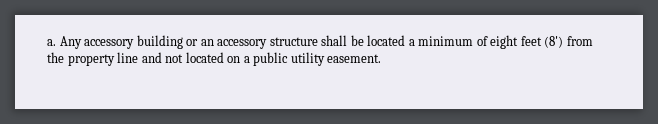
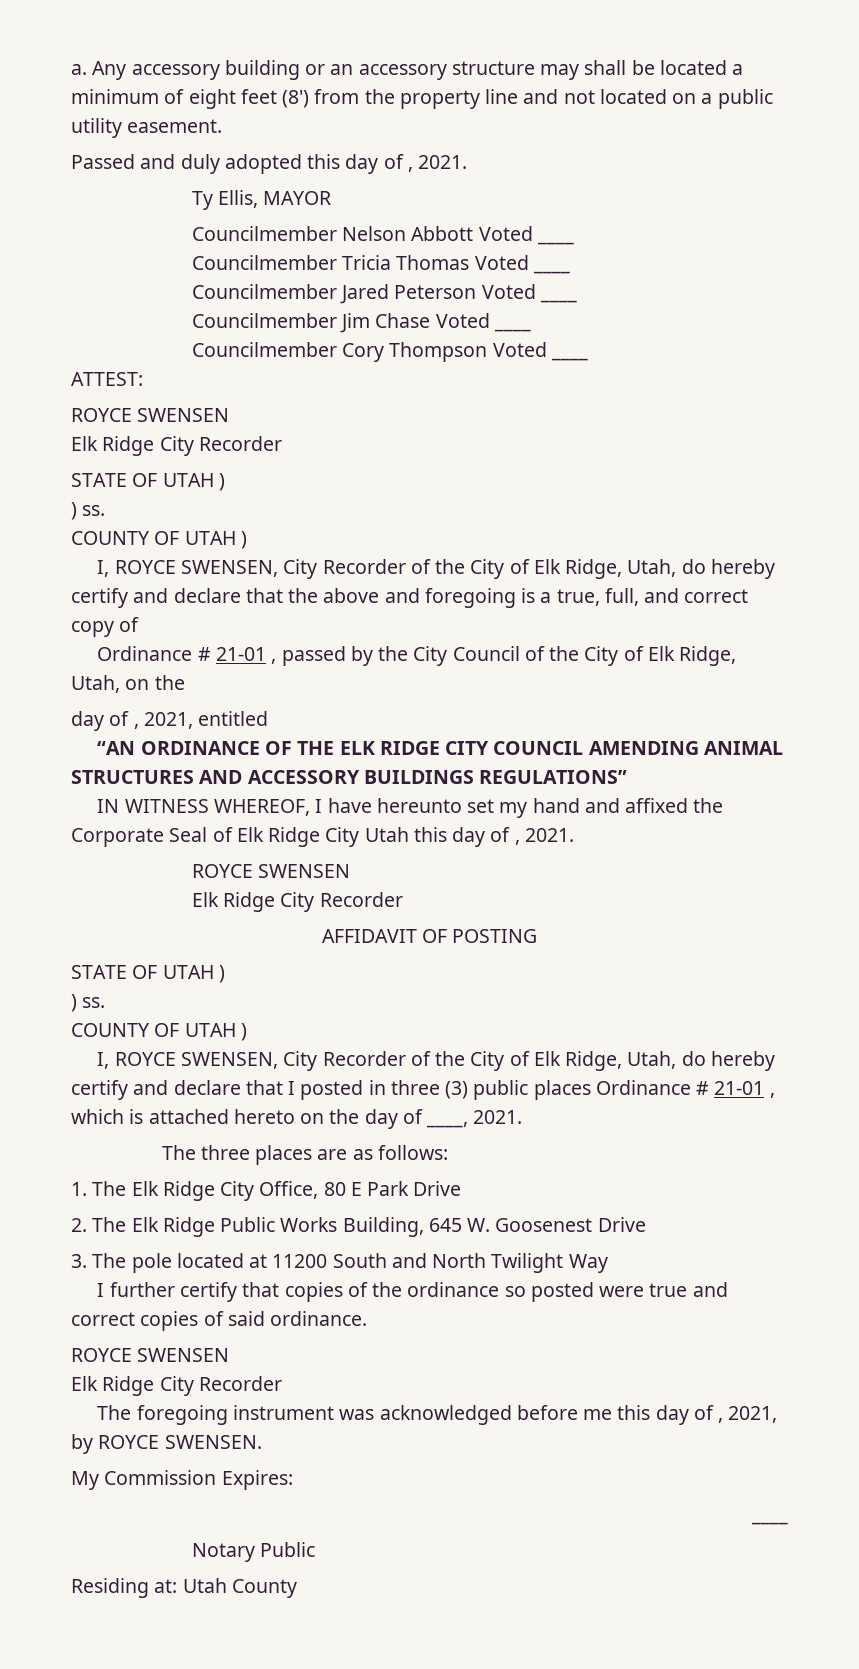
(318, 41) none -> [540,64,580,80] may
(382, 58) none -> [71,154,468,174] [191,190,332,210] [191,226,533,241] [536,241,574,245] [191,255,529,270] [532,270,570,274] [191,284,536,304] [539,299,577,303] [191,313,490,333] [493,328,531,332] [191,342,547,362] [550,357,588,361] [71,372,143,386] [71,408,230,422] [71,436,282,456] [71,473,225,491] [71,502,106,520] [71,531,247,549] [97,559,775,579] [71,588,749,608] [71,617,140,637] [97,646,737,666] [71,675,185,693] [71,711,269,731] [97,741,783,755] [71,770,628,784] [97,798,724,818] [71,827,574,847] [191,864,351,878] [191,892,403,912] [321,929,538,943] [71,965,225,983] [71,994,106,1012] [71,1023,247,1041] [97,1051,775,1071] [71,1080,775,1100] [71,1109,523,1129] [161,1145,448,1165] [71,1181,462,1201] [71,1217,646,1237] [71,1253,608,1273] [97,1282,728,1302] [71,1311,368,1331] [71,1348,230,1362] [71,1376,282,1396] [97,1405,778,1425] [71,1434,262,1454] [71,1470,293,1490] [751,1521,788,1525] [191,1542,316,1562] [71,1578,297,1598] // Passed and duly adopted this day of , 2021. // Ty Ellis, MAYOR // Councilmember Nelson Abbott Voted ____ // Councilmember Tricia Thomas Voted ____ // Councilmember Jared Peterson Voted ____ // Councilmember Jim Chase Voted ____ // Councilmember Cory Thompson Voted ____ // ATTEST: // ROYCE SWENSEN // Elk Ridge City Recorder // STATE OF UTAH ) // ) ss. // COUNTY OF UTAH ) // I, ROYCE SWENSEN, City Recorder of the City of Elk Ridge, Utah, do hereby certify and declare that the above and foregoing is a true, full, and correct copy of // Ordinance # 21-01 , passed by the City Council of the City of Elk Ridge, Utah, on the // day of , 2021, entitled // “AN ORDINANCE OF THE ELK RIDGE CITY COUNCIL AMENDING ANIMAL STRUCTURES AND ACCESSORY BUILDINGS REGULATIONS” // IN WITNESS WHEREOF, I have hereunto set my hand and affixed the Corporate Seal of Elk Ridge City Utah this day of , 2021. // ROYCE SWENSEN // Elk Ridge City Recorder // AFFIDAVIT OF POSTING // STATE OF UTAH ) // ) ss. // COUNTY OF UTAH ) // I, ROYCE SWENSEN, City Recorder of the City of Elk Ridge, Utah, do hereby certify and declare that I posted in three (3) public places Ordinance # 21-01 , which is attached hereto on the day of ____, 2021. // The three places are as follows: // 1. The Elk Ridge City Office, 80 E Park Drive // 2. The Elk Ridge Public Works Building, 645 W. Goosenest Drive // 3. The pole located at 11200 South and North Twilight Way // I further certify that copies of the ordinance so posted were true and correct copies of said ordinance. // ROYCE SWENSEN // Elk Ridge City Recorder // The foregoing instrument was acknowledged before me this day of , 2021, by ROYCE SWENSEN. // My Commission Expires: // ____ // Notary Public // Residing at: Utah County

